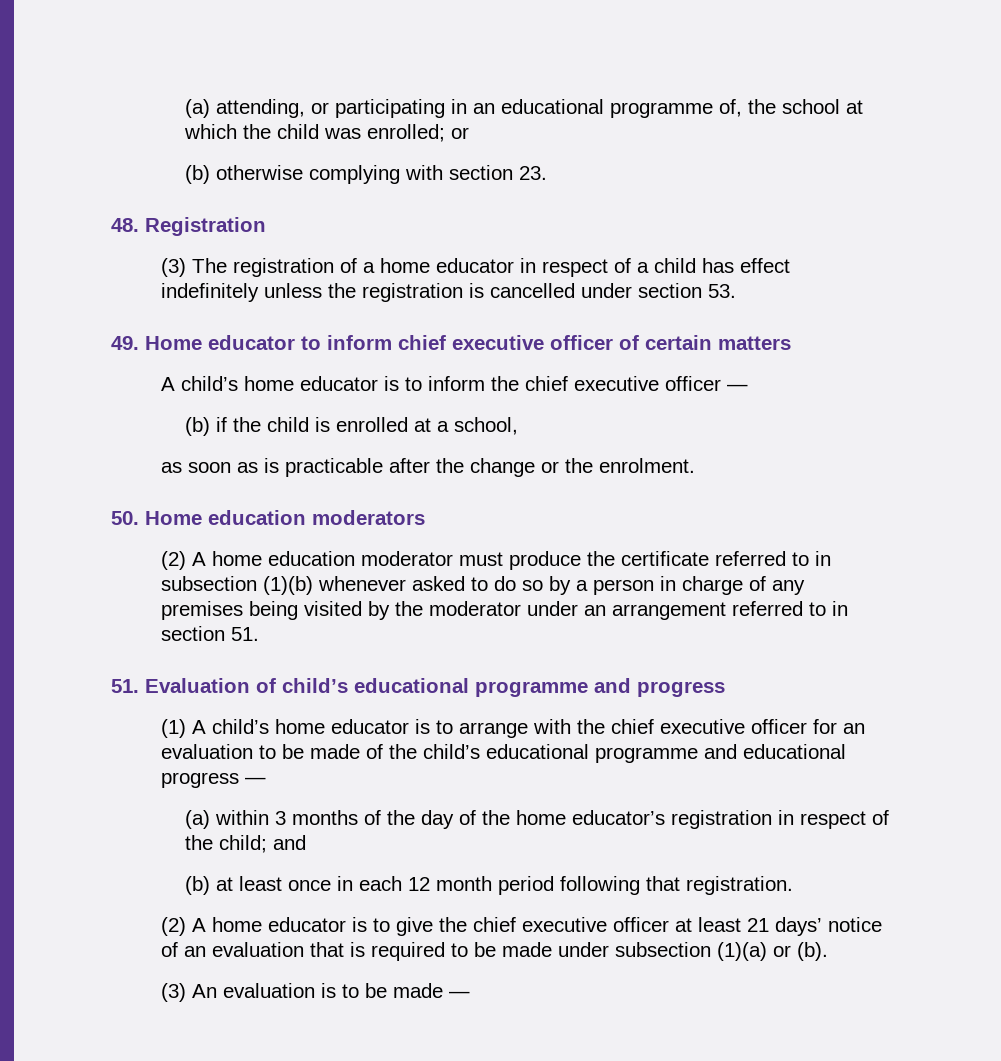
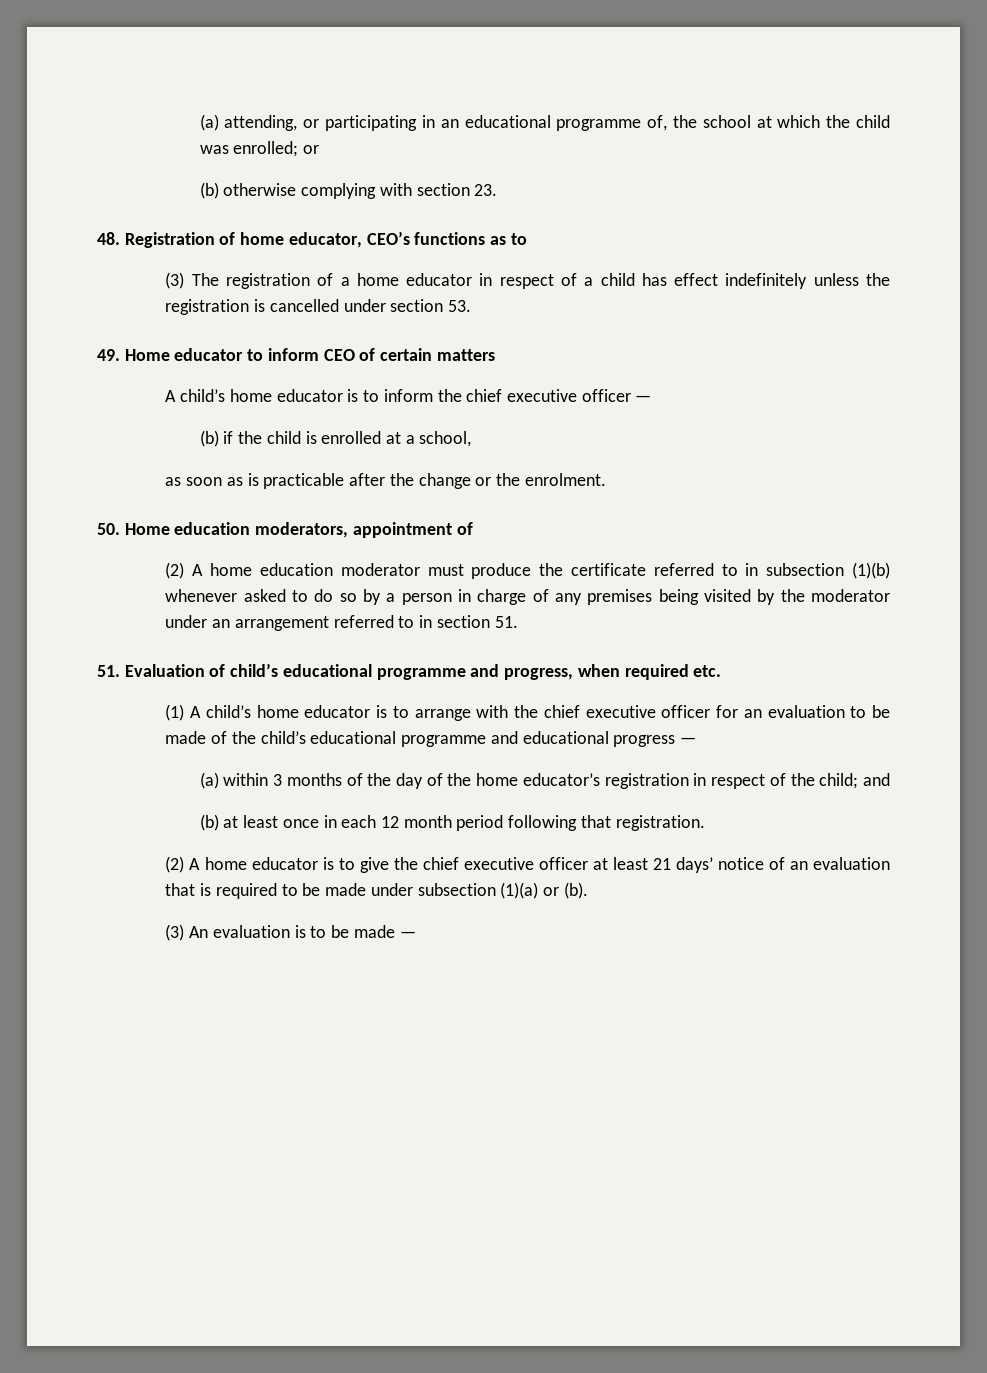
(266, 226) none -> [219,231,527,248] of home educator, CEO’s functions as to
[398,335,613,350] chief executive officer -> [323,349,355,361] CEO
[312,510,425,525] moderators -> [255,522,473,538] moderators, appointment of
[637,681,725,697] progress -> [504,664,722,680] progress, when required etc.

